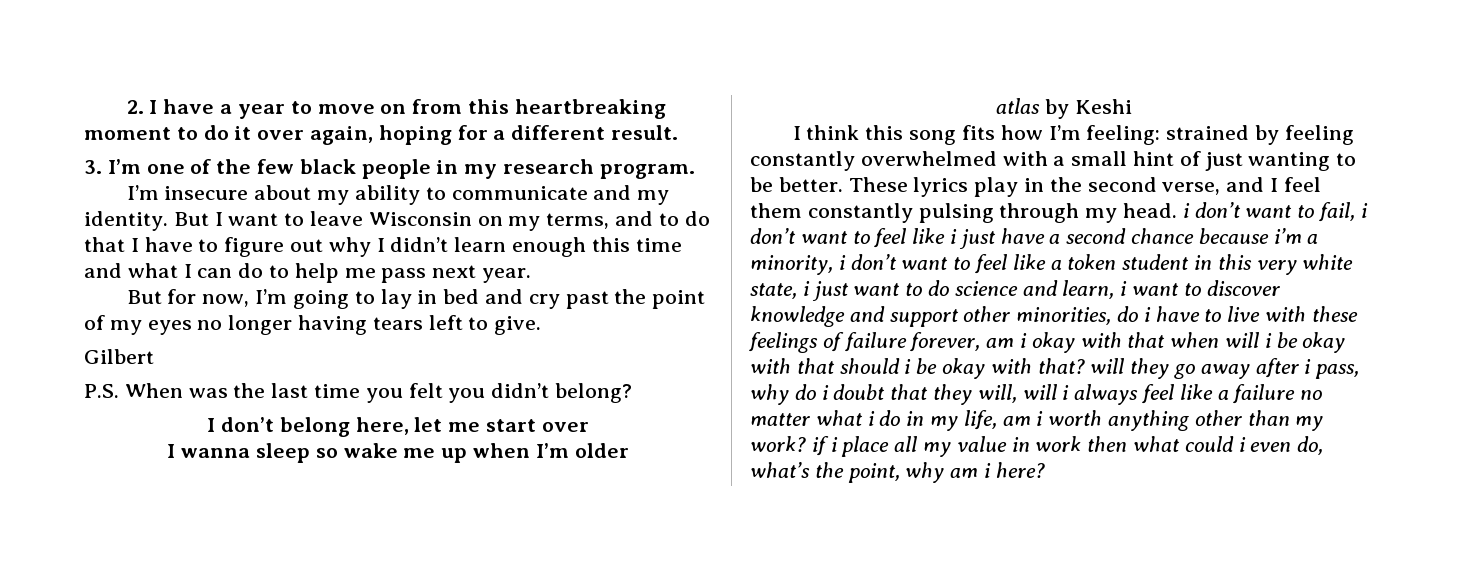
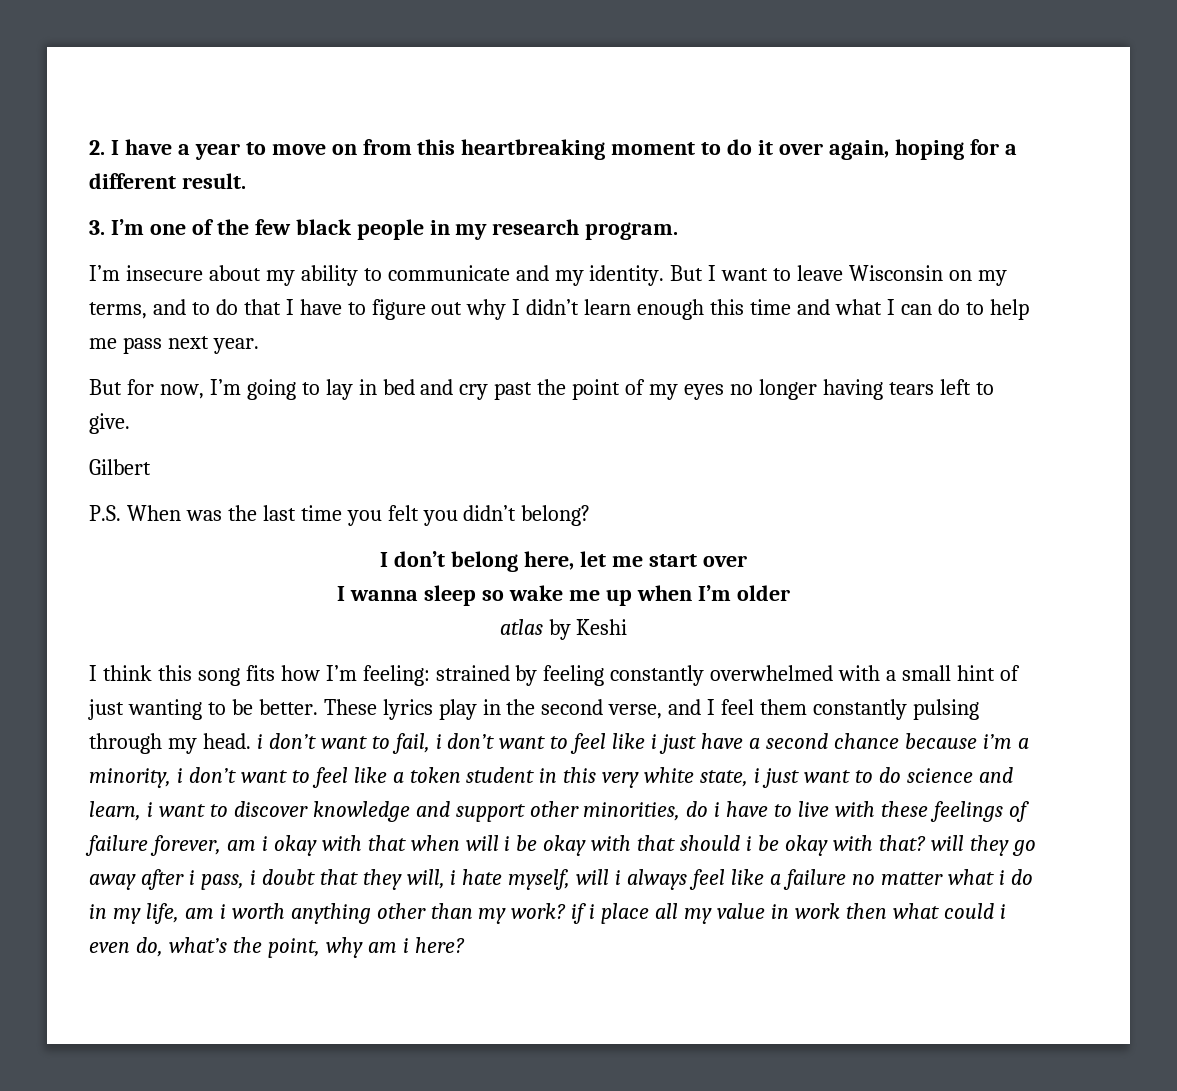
[750,384,816,405] why do -> (244, 882) none
(1017, 393) none -> [450,869,571,890] i hate myself,

